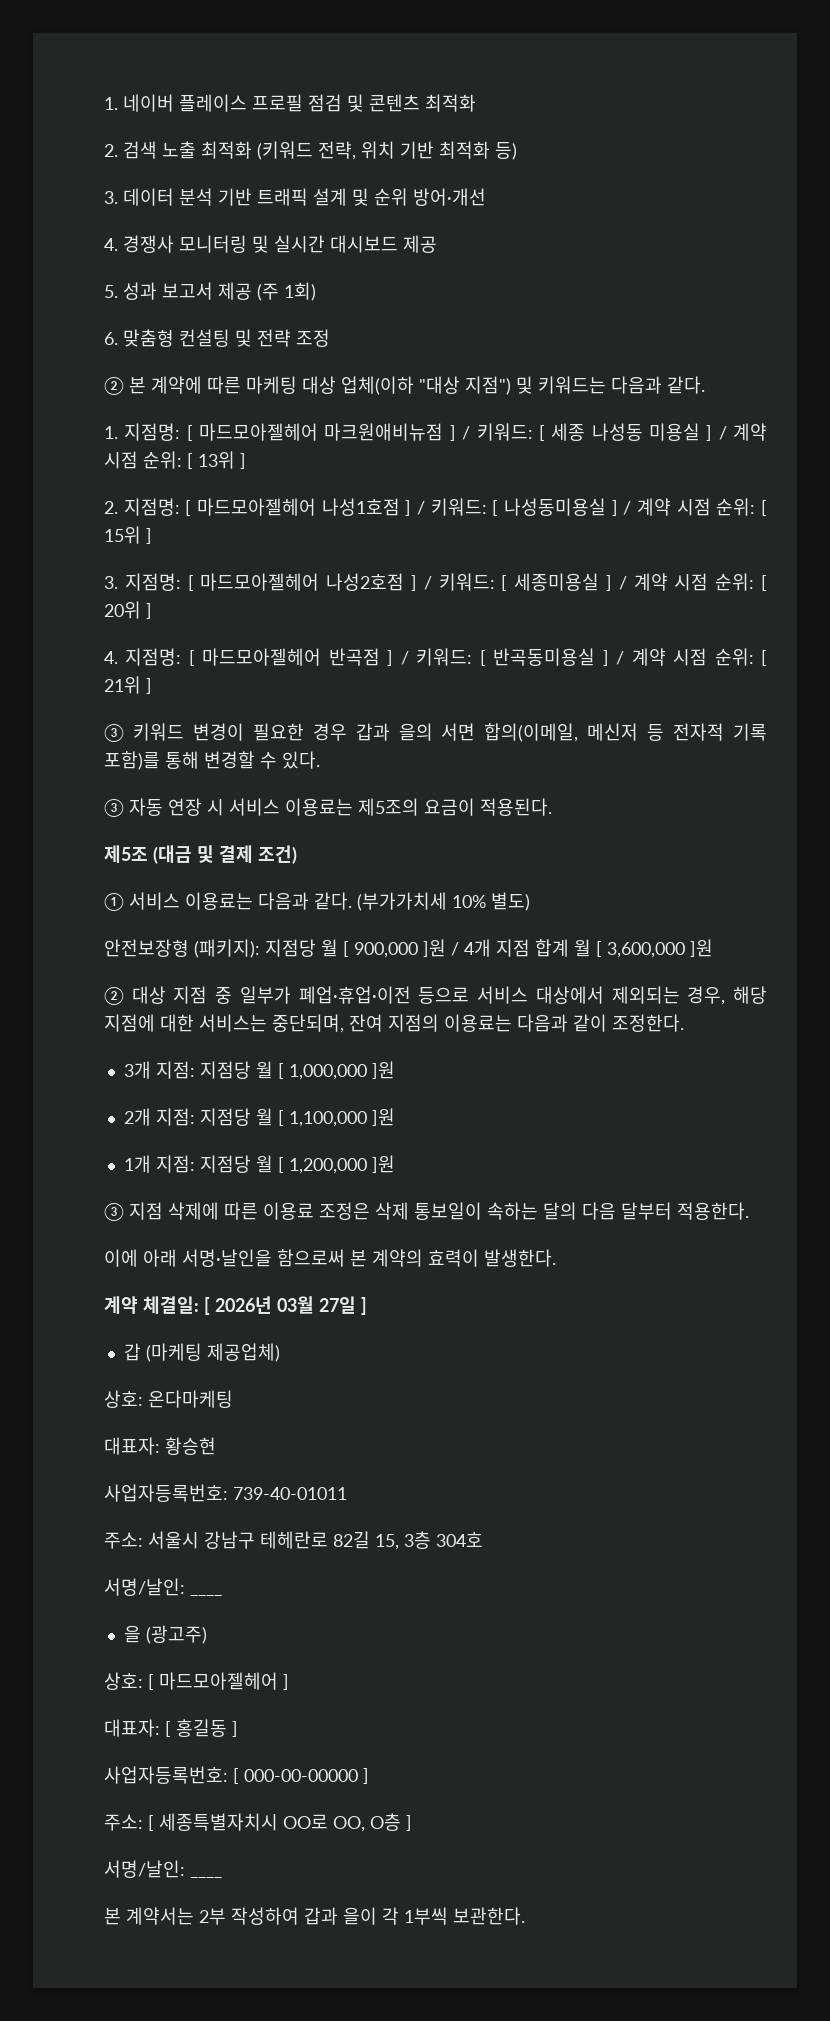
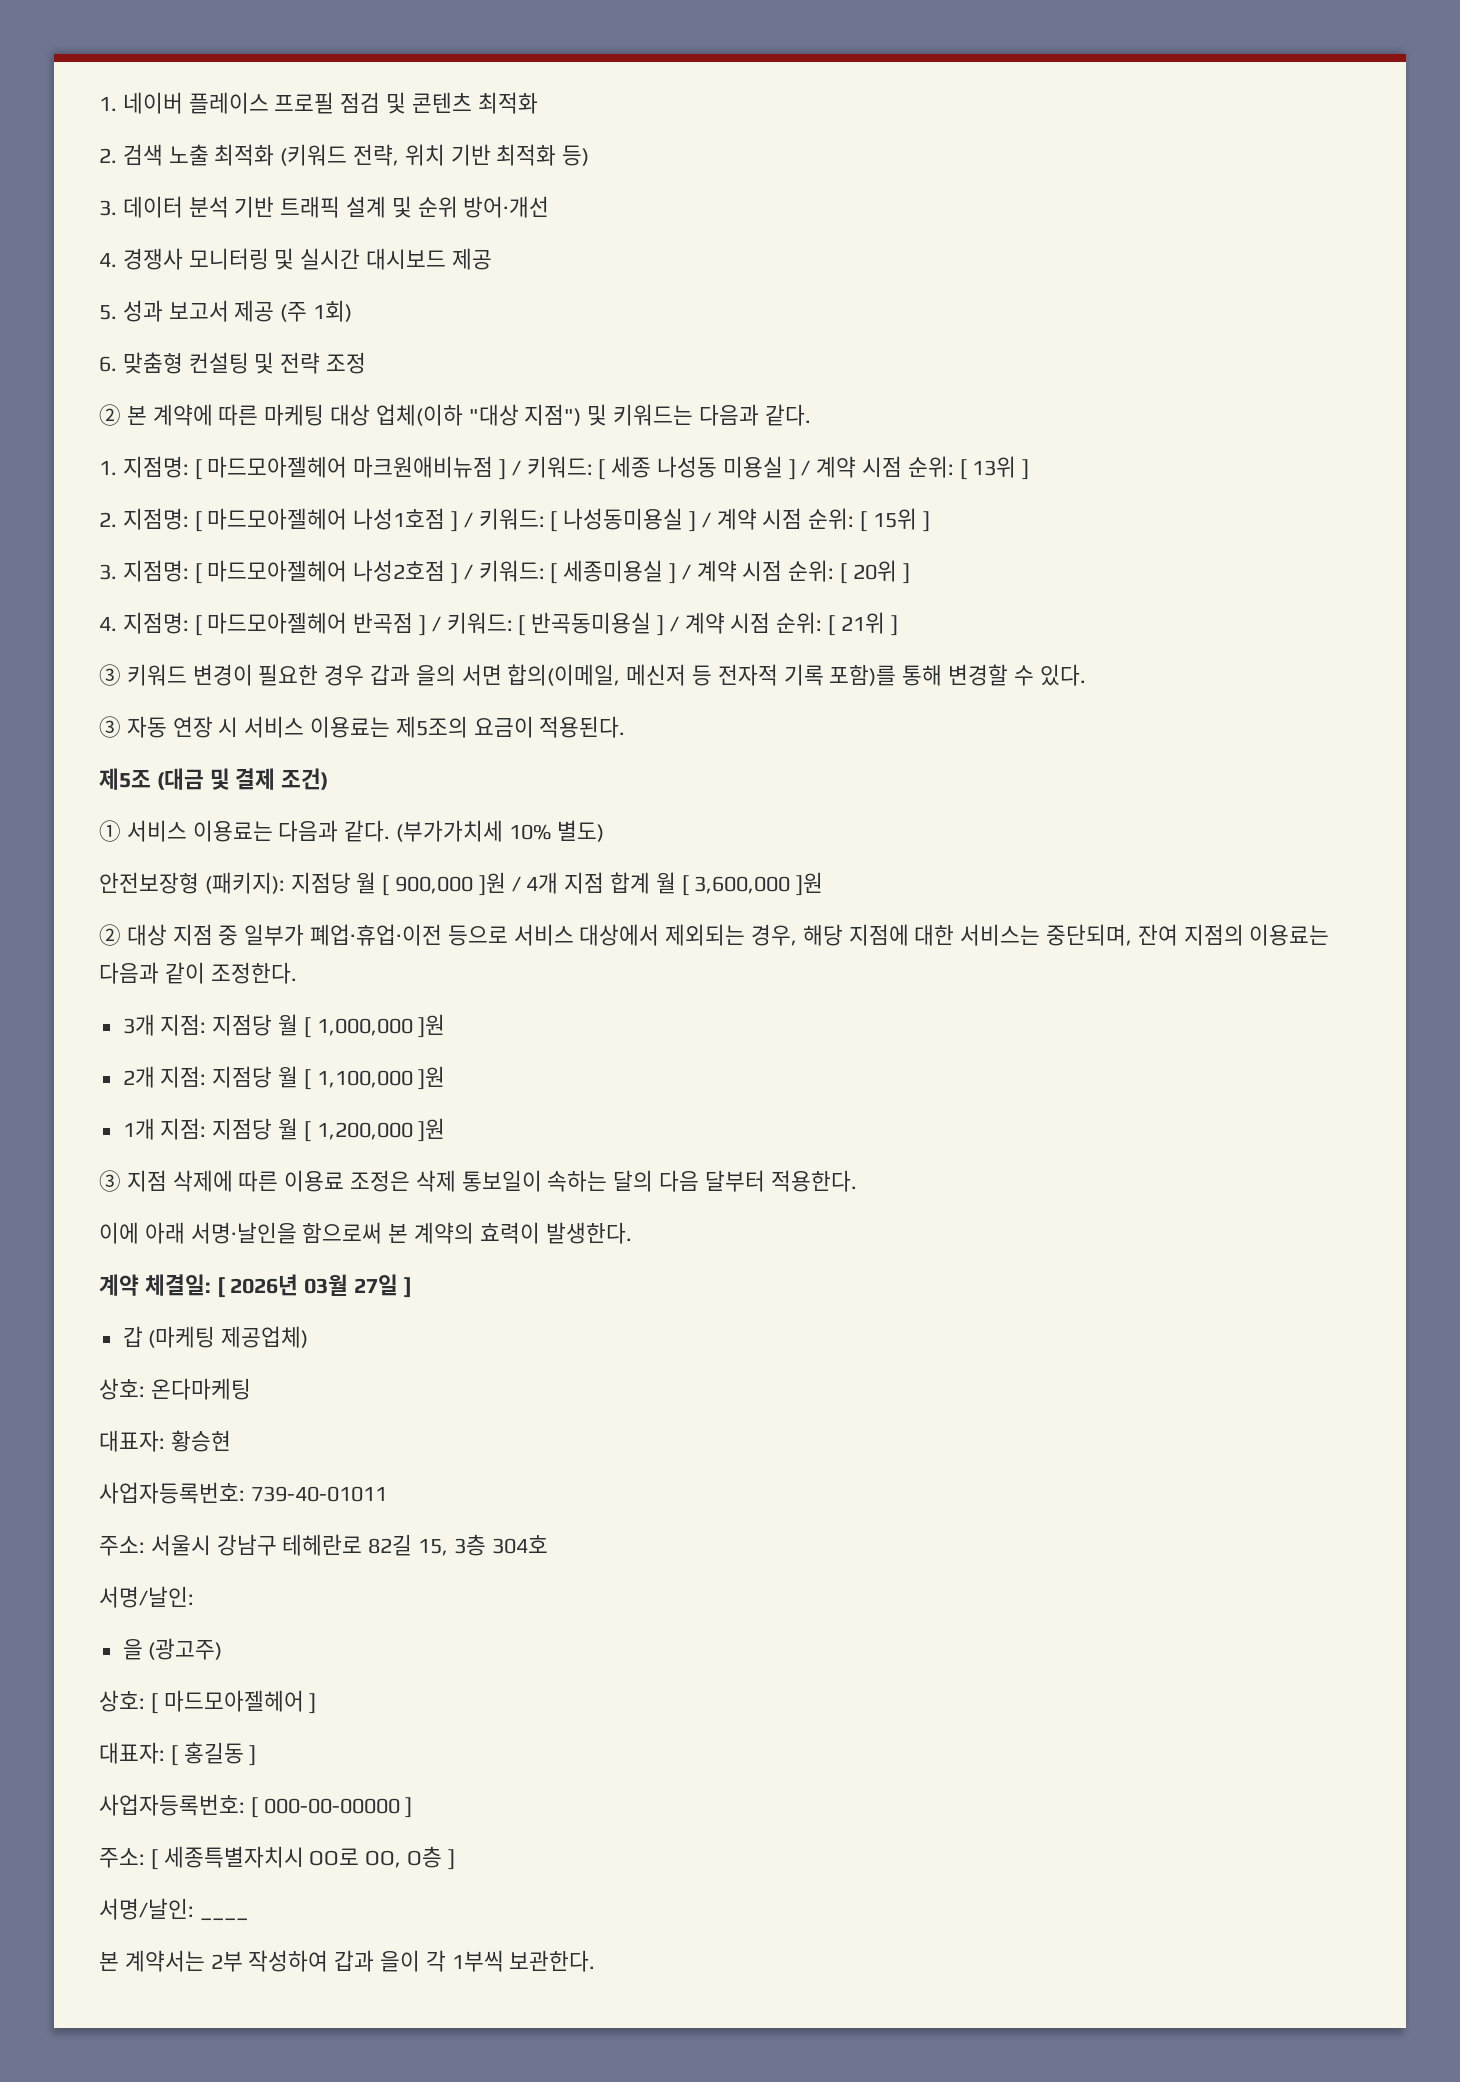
[190,1594,222,1596] ____ -> (194, 1597) none

